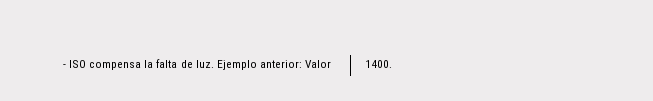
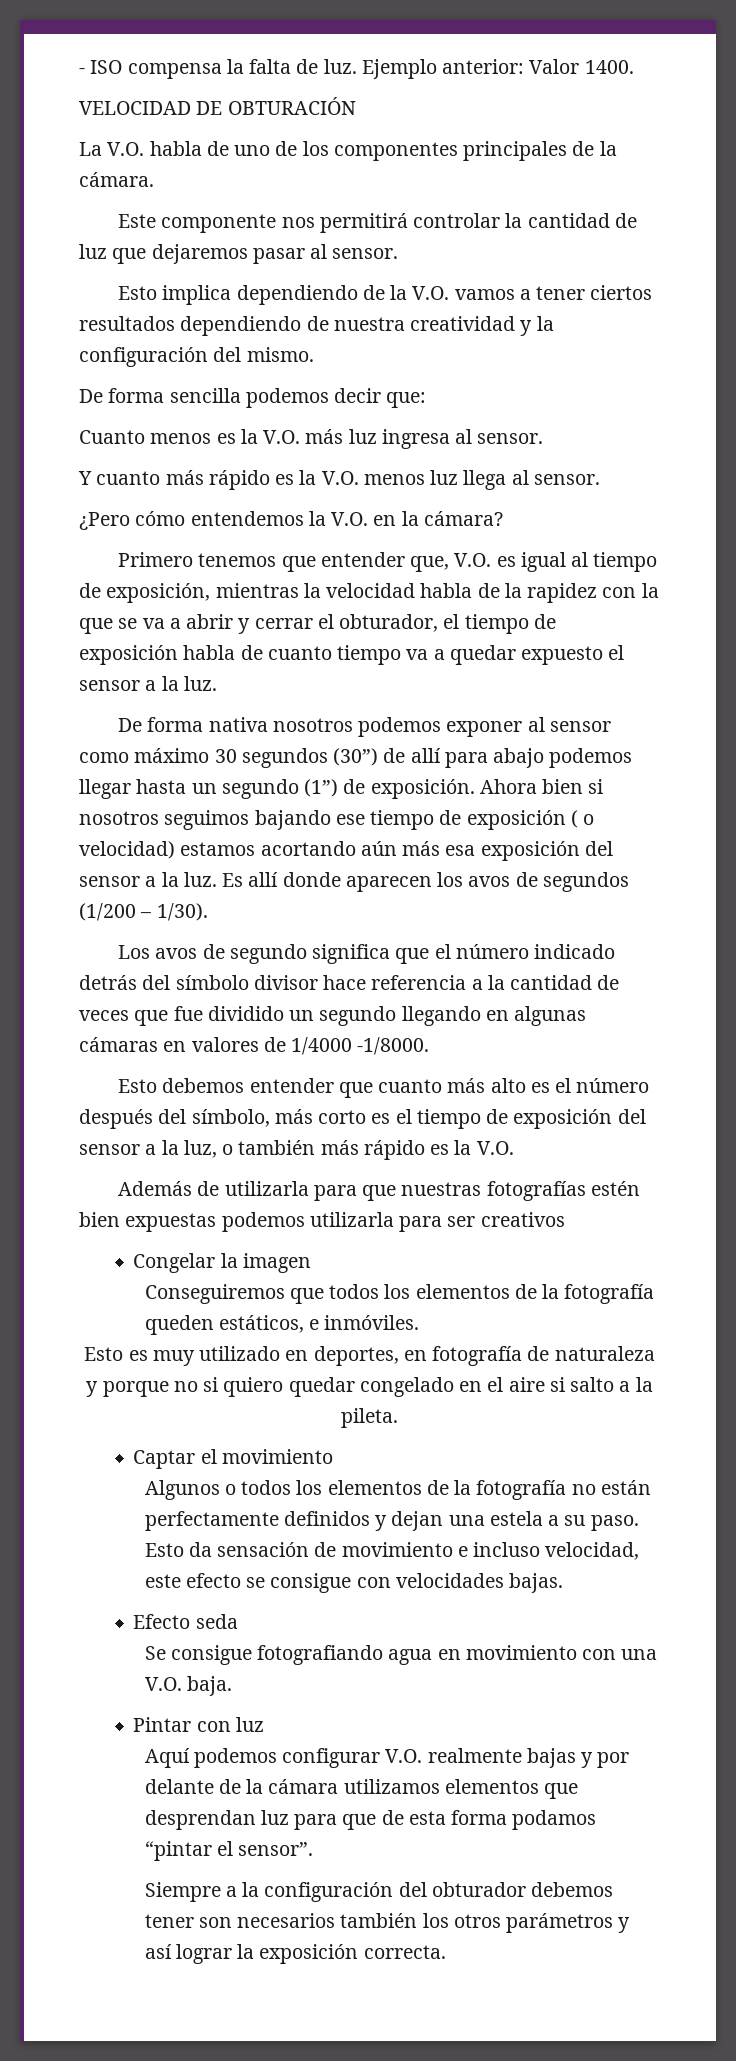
(392, 64) none -> [79,97,356,115] [79,141,617,161] [79,172,154,187] [118,213,637,233] [79,244,399,264] [118,285,653,305] [79,316,554,336] [79,347,314,367] [79,388,427,408] [79,429,544,449] [78,470,600,490] [79,511,503,530] [118,552,658,572] [79,583,659,603] [79,614,556,634] [79,645,625,665] [79,676,217,691] [118,717,611,737] [79,748,633,768] [79,779,604,799] [79,810,595,830] [79,841,613,861] [79,872,629,892] [79,903,208,921] [118,944,616,964] [79,975,620,990] [79,1006,587,1026] [79,1037,430,1055] [118,1078,650,1098] [79,1109,646,1129] [79,1140,514,1160] [118,1181,640,1201] [79,1212,565,1232] [133,1253,311,1273] [144,1284,655,1304] [144,1315,420,1335] [84,1346,655,1366] [86,1377,653,1397] [341,1408,398,1428] [133,1449,333,1469] [144,1480,651,1500] [144,1511,639,1531] [144,1542,640,1560] [144,1573,564,1593] [133,1614,238,1629] [144,1645,658,1665] [144,1676,232,1696] [133,1717,264,1732] [144,1748,630,1768] [144,1779,579,1799] [144,1810,597,1830] [144,1841,314,1861] [144,1882,614,1902] [144,1913,631,1933] [144,1944,446,1964] // VELOCIDAD DE OBTURACIÓN // La V.O. habla de uno de los componentes principales de la cámara. // Este componente nos permitirá controlar la cantidad de luz que dejaremos pasar al sensor. // Esto implica dependiendo de la V.O. vamos a tener ciertos resultados dependiendo de nuestra creatividad y la configuración del mismo. // De forma sencilla podemos decir que: // Cuanto menos es la V.O. más luz ingresa al sensor. // Y cuanto más rápido es la V.O. menos luz llega al sensor. // ¿Pero cómo entendemos la V.O. en la cámara? // Primero tenemos que entender que, V.O. es igual al tiempo de exposición, mientras la velocidad habla de la rapidez con la que se va a abrir y cerrar el obturador, el tiempo de exposición habla de cuanto tiempo va a quedar expuesto el sensor a la luz. // De forma nativa nosotros podemos exponer al sensor como máximo 30 segundos (30”) de allí para abajo podemos llegar hasta un segundo (1”) de exposición. Ahora bien si nosotros seguimos bajando ese tiempo de exposición ( o velocidad) estamos acortando aún más esa exposición del sensor a la luz. Es allí donde aparecen los avos de segundos (1/200 – 1/30). // Los avos de segundo significa que el número indicado detrás del símbolo divisor hace referencia a la cantidad de veces que fue dividido un segundo llegando en algunas cámaras en valores de 1/4000 -1/8000. // Esto debemos entender que cuanto más alto es el número después del símbolo, más corto es el tiempo de exposición del sensor a la luz, o también más rápido es la V.O. // Además de utilizarla para que nuestras fotografías estén bien expuestas podemos utilizarla para ser creativos // Congelar la imagen // Conseguiremos que todos los elementos de la fotografía queden estáticos, e inmóviles. // Esto es muy utilizado en deportes, en fotografía de naturaleza y porque no si quiero quedar congelado en el aire si salto a la pileta. // Captar el movimiento // Algunos o todos los elementos de la fotografía no están perfectamente definidos y dejan una estela a su paso. Esto da sensación de movimiento e incluso velocidad, este efecto se consigue con velocidades bajas. // Efecto seda // Se consigue fotografiando agua en movimiento con una V.O. baja. // Pintar con luz // Aquí podemos configurar V.O. realmente bajas y por delante de la cámara utilizamos elementos que desprendan luz para que de esta forma podamos “pintar el sensor”. // Siempre a la configuración del obturador debemos tener son necesarios también los otros parámetros y así lograr la exposición correcta.

